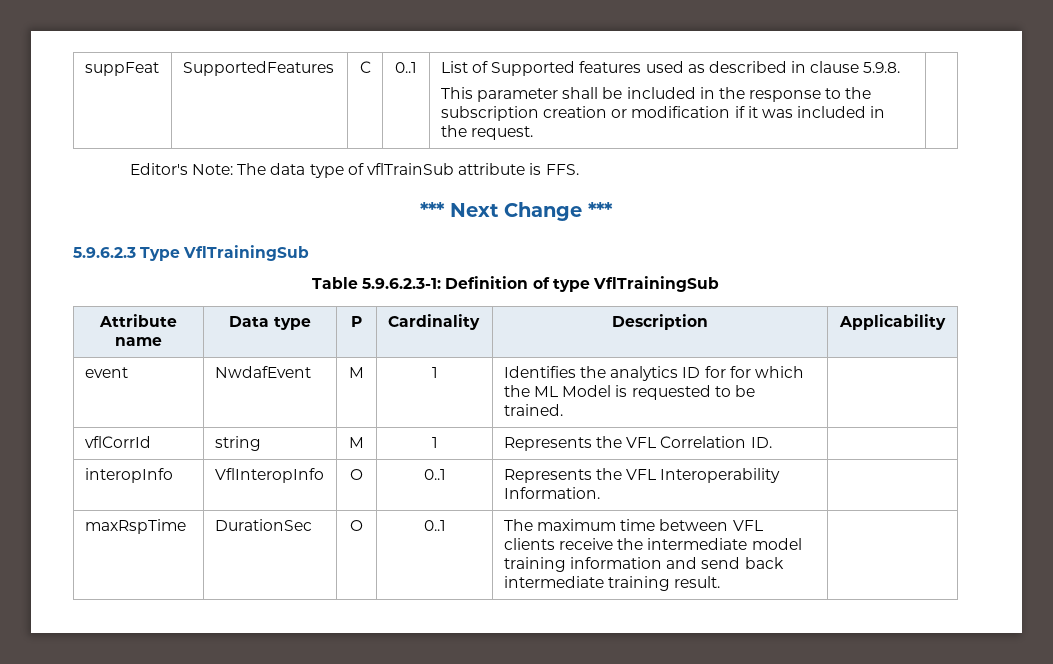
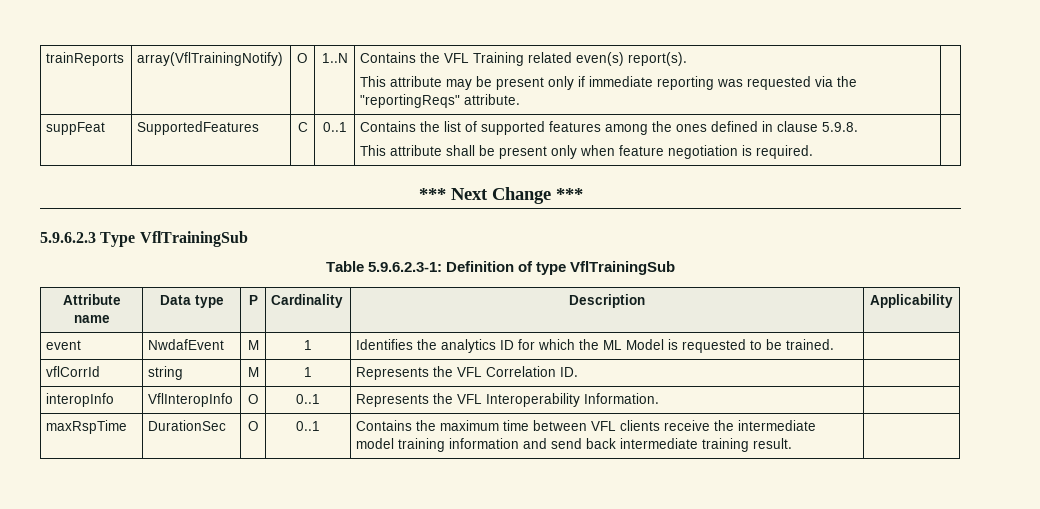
[84,62,159,76] [182,61,334,76] [359,61,371,73] [395,62,417,73] [440,61,787,76] suppFeat | SupportedFeatures | C | 0..1 | List of Supported features used as described -> [46,52,125,66] [137,52,284,66] [297,53,308,63] [321,53,348,63] [360,52,688,66] [360,76,858,90] [360,94,521,108] [46,122,106,135] [137,121,260,135] [297,122,308,132] [322,122,347,132] [360,121,759,135] trainReports | array(VflTrainingNotify) | O | 1..N | Contains the VFL Training related even(s) report(s). // This attribute may be present only if immediate reporting was requested via the "reportingReqs" attribute. | // suppFeat | SupportedFeatures | C | 0..1 | Contains the list of supported features among the ones defined
[477,88,559,102] parameter -> [390,145,443,156] attribute
[626,87,872,102] [440,106,886,121] [440,125,534,140] [129,163,579,178] included in the response to the subscription creation or modification if it was included in the request. | // Editor's Note: The data type of vflTrainSub attribute is FFS. -> [499,145,814,159] present only when feature negotiation is required. |
[729,366,751,378] for -> (536, 344) none
[503,519,533,531] The -> [356,420,437,431] Contains the

